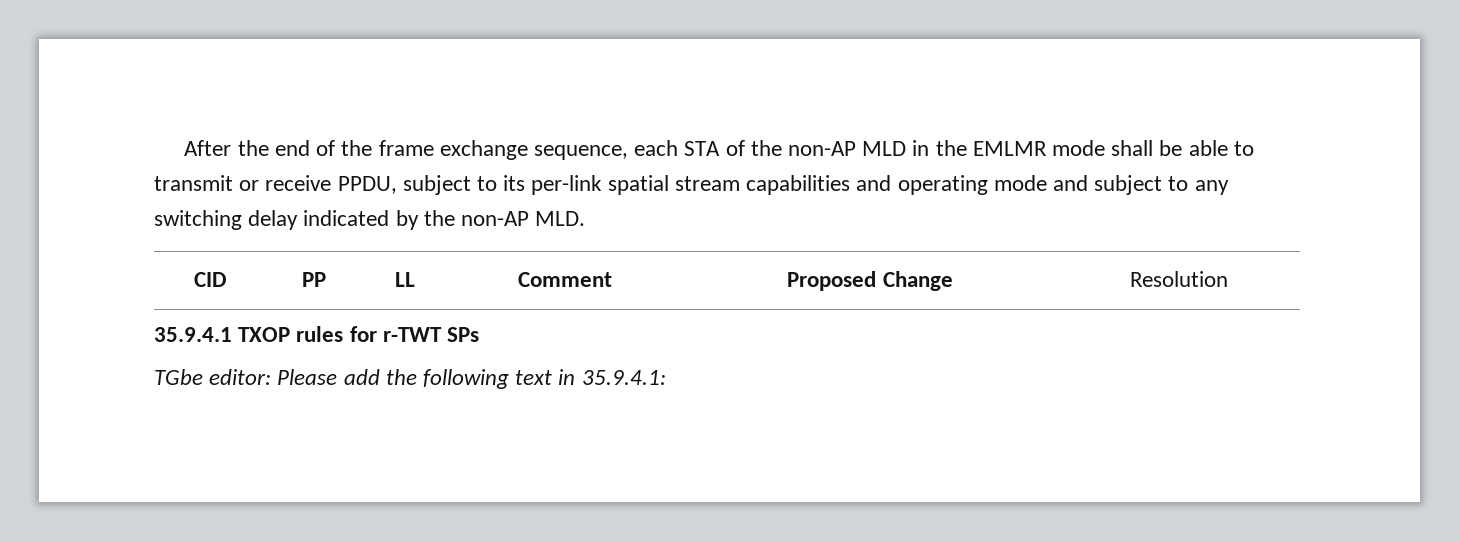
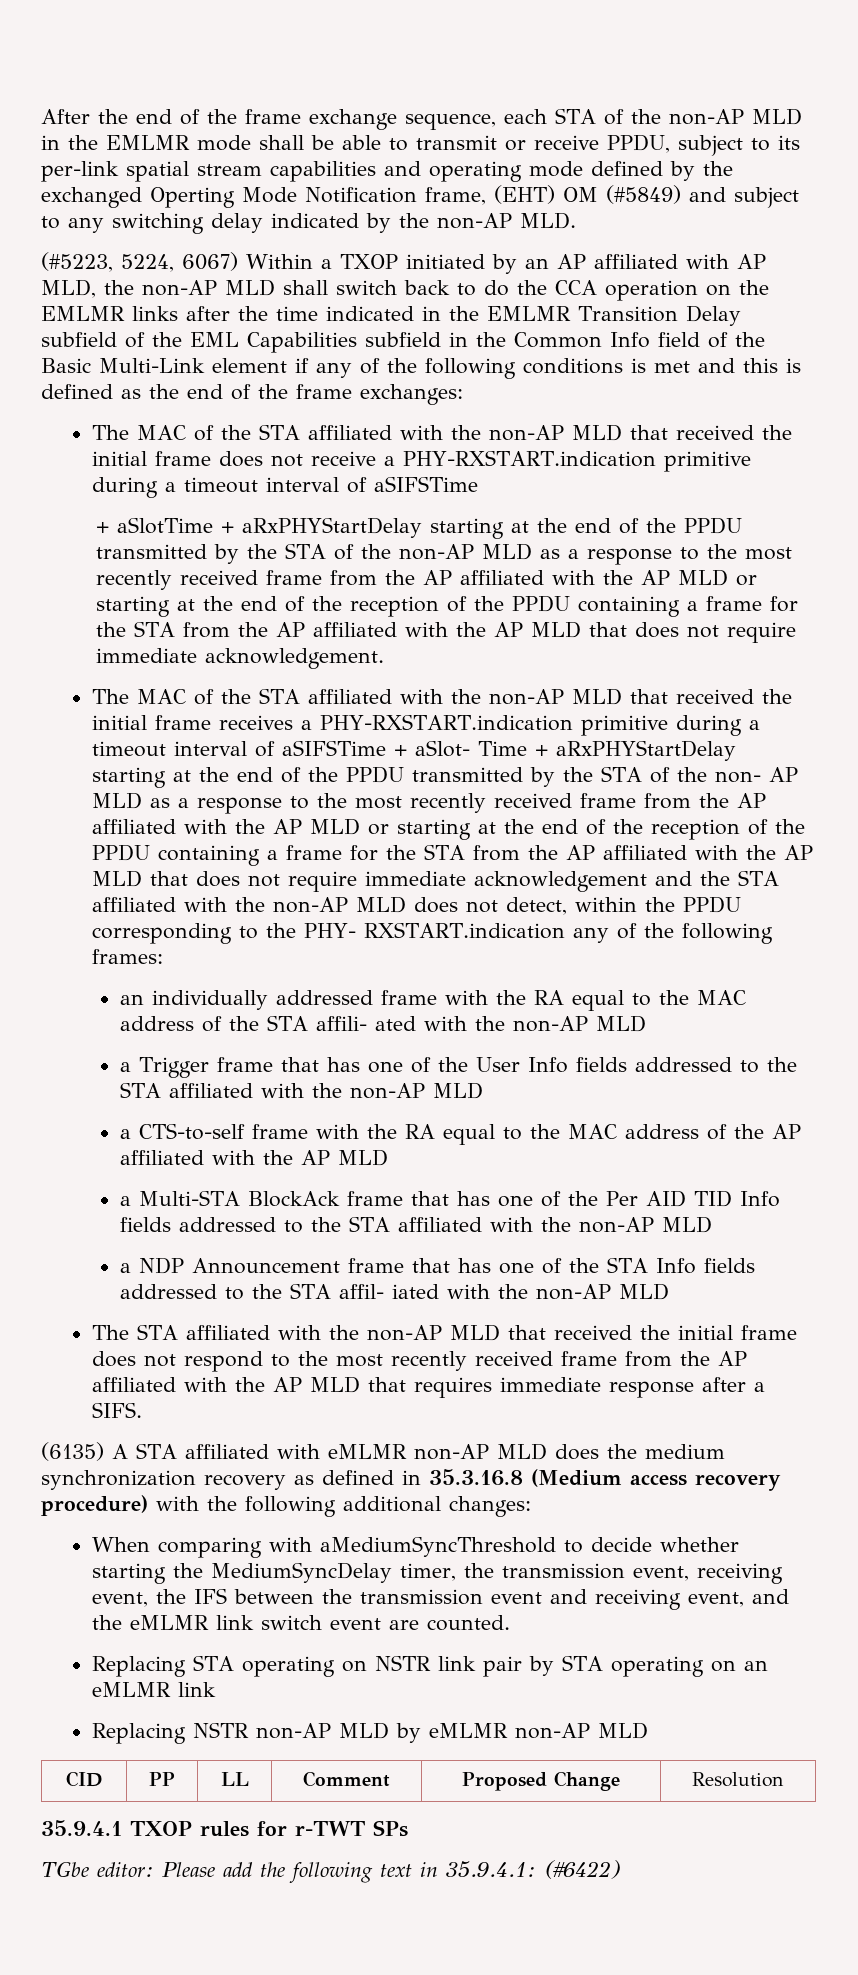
(1047, 183) none -> [591,161,733,181] [41,185,681,208] defined by the exchanged Operting Mode Notification frame, (EHT) OM (#5849)
(586, 218) none -> [41,252,766,274] [41,279,769,301] [41,305,741,326] [41,332,765,353] [41,358,801,379] [41,384,463,405] [92,424,793,441] [92,450,752,472] [92,476,479,498] [96,517,743,539] [96,543,793,565] [96,569,758,590] [96,595,799,617] [96,621,797,643] [96,648,385,669] [92,688,793,705] [92,714,761,736] [92,740,737,761] [92,766,799,788] [92,792,767,814] [92,818,806,840] [92,844,814,866] [92,870,780,892] [92,896,742,915] [92,922,774,944] [92,949,164,964] [120,990,747,1011] [120,1015,647,1032] [120,1057,798,1078] [120,1082,484,1099] [120,1123,802,1145] [120,1149,389,1166] [120,1190,781,1207] [120,1216,713,1233] [120,1257,756,1274] [120,1283,670,1300] [92,1324,798,1341] [92,1351,748,1372] [92,1376,766,1398] [92,1402,143,1418] [41,1442,725,1461] [41,1469,781,1491] [41,1495,531,1517] [92,1536,740,1558] [92,1562,784,1584] [92,1588,790,1610] [92,1615,511,1631] [92,1655,769,1677] [92,1682,217,1697] [92,1722,649,1744] // (#5223, 5224, 6067) Within a TXOP initiated by an AP affiliated with AP MLD, the non-AP MLD shall switch back to do the CCA operation on the EMLMR links after the time indicated in the EMLMR Transition Delay subfield of the EML Capabilities subfield in the Common Info field of the Basic Multi-Link element if any of the following conditions is met and this is defined as the end of the frame exchanges: // The MAC of the STA affiliated with the non-AP MLD that received the initial frame does not receive a PHY-RXSTART.indication primitive during a timeout interval of aSIFSTime // + aSlotTime + aRxPHYStartDelay starting at the end of the PPDU transmitted by the STA of the non-AP MLD as a response to the most recently received frame from the AP affiliated with the AP MLD or starting at the end of the reception of the PPDU containing a frame for the STA from the AP affiliated with the AP MLD that does not require immediate acknowledgement. // The MAC of the STA affiliated with the non-AP MLD that received the initial frame receives a PHY-RXSTART.indication primitive during a timeout interval of aSIFSTime + aSlot- Time + aRxPHYStartDelay starting at the end of the PPDU transmitted by the STA of the non- AP MLD as a response to the most recently received frame from the AP affiliated with the AP MLD or starting at the end of the reception of the PPDU containing a frame for the STA from the AP affiliated with the AP MLD that does not require immediate acknowledgement and the STA affiliated with the non-AP MLD does not detect, within the PPDU corresponding to the PHY- RXSTART.indication any of the following frames: // an individually addressed frame with the RA equal to the MAC address of the STA affili- ated with the non-AP MLD // a Trigger frame that has one of the User Info fields addressed to the STA affiliated with the non-AP MLD // a CTS-to-self frame with the RA equal to the MAC address of the AP affiliated with the AP MLD // a Multi-STA BlockAck frame that has one of the Per AID TID Info fields addressed to the STA affiliated with the non-AP MLD // a NDP Announcement frame that has one of the STA Info fields addressed to the STA affil- iated with the non-AP MLD // The STA affiliated with the non-AP MLD that received the initial frame does not respond to the most recently received frame from the AP affiliated with the AP MLD that requires immediate response after a SIFS. // (6135) A STA affiliated with eMLMR non-AP MLD does the medium synchronization recovery as defined in 35.3.16.8 (Medium access recovery procedure) with the following additional changes: // When comparing with aMediumSyncThreshold to decide whether starting the MediumSyncDelay timer, the transmission event, receiving event, the IFS between the transmission event and receiving event, and the eMLMR link switch event are counted. // Replacing STA operating on NSTR link pair by STA operating on an eMLMR link // Replacing NSTR non-AP MLD by eMLMR non-AP MLD
(666, 377) none -> [544,1860,620,1879] (#6422)

